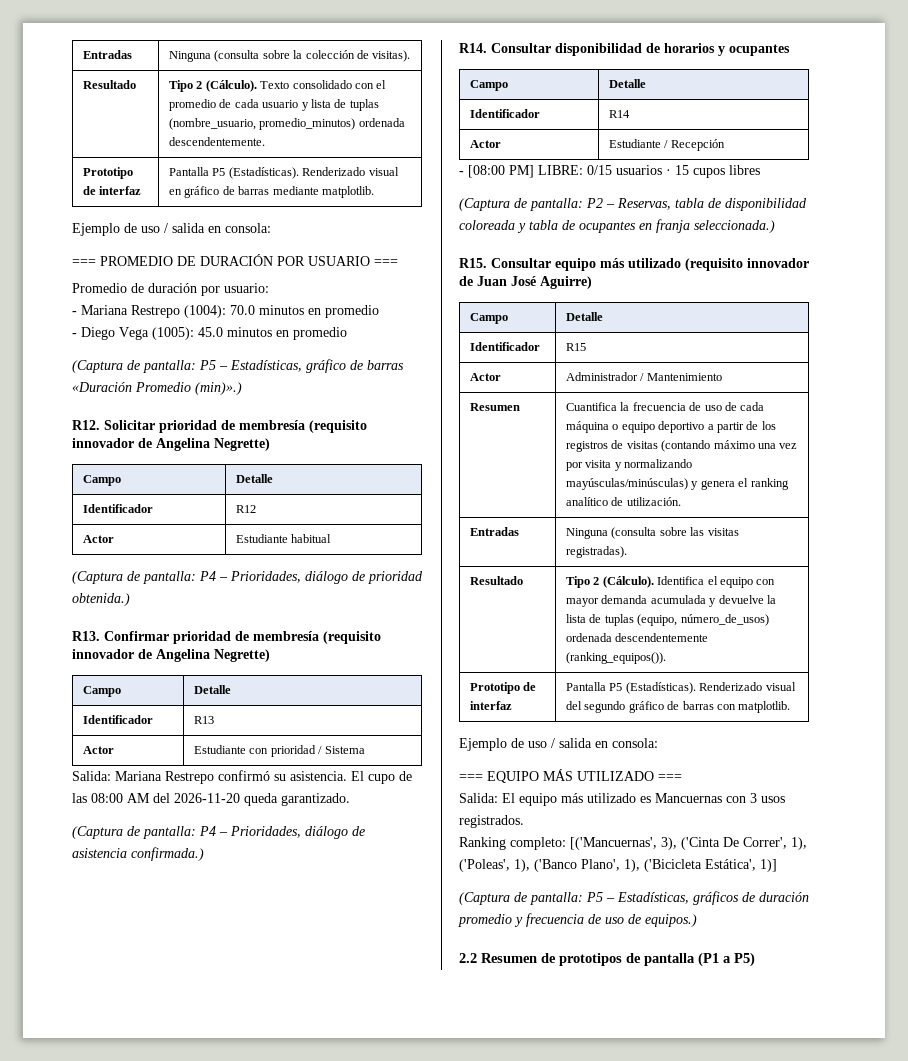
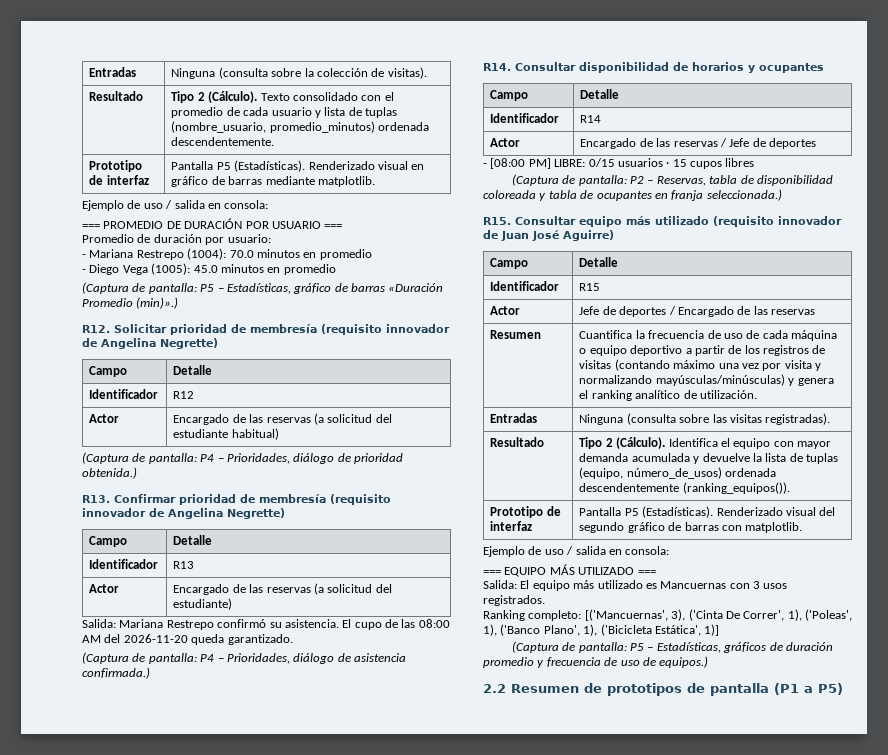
[236,534,332,543] Estudiante habitual -> [173,413,392,425] [173,428,279,440] Encargado de las reservas (a solicitud del estudiante habitual)
[194,745,365,757] Estudiante con prioridad / Sistema -> [173,583,392,595] [173,598,233,610] Encargado de las reservas (a solicitud del estudiante)
[609,139,725,151] Estudiante / Recepción -> [580,138,817,149] Encargado de las reservas / Jefe de deportes
[566,372,722,381] Administrador / Mantenimiento -> [579,306,816,317] Jefe de deportes / Encargado de las reservas

